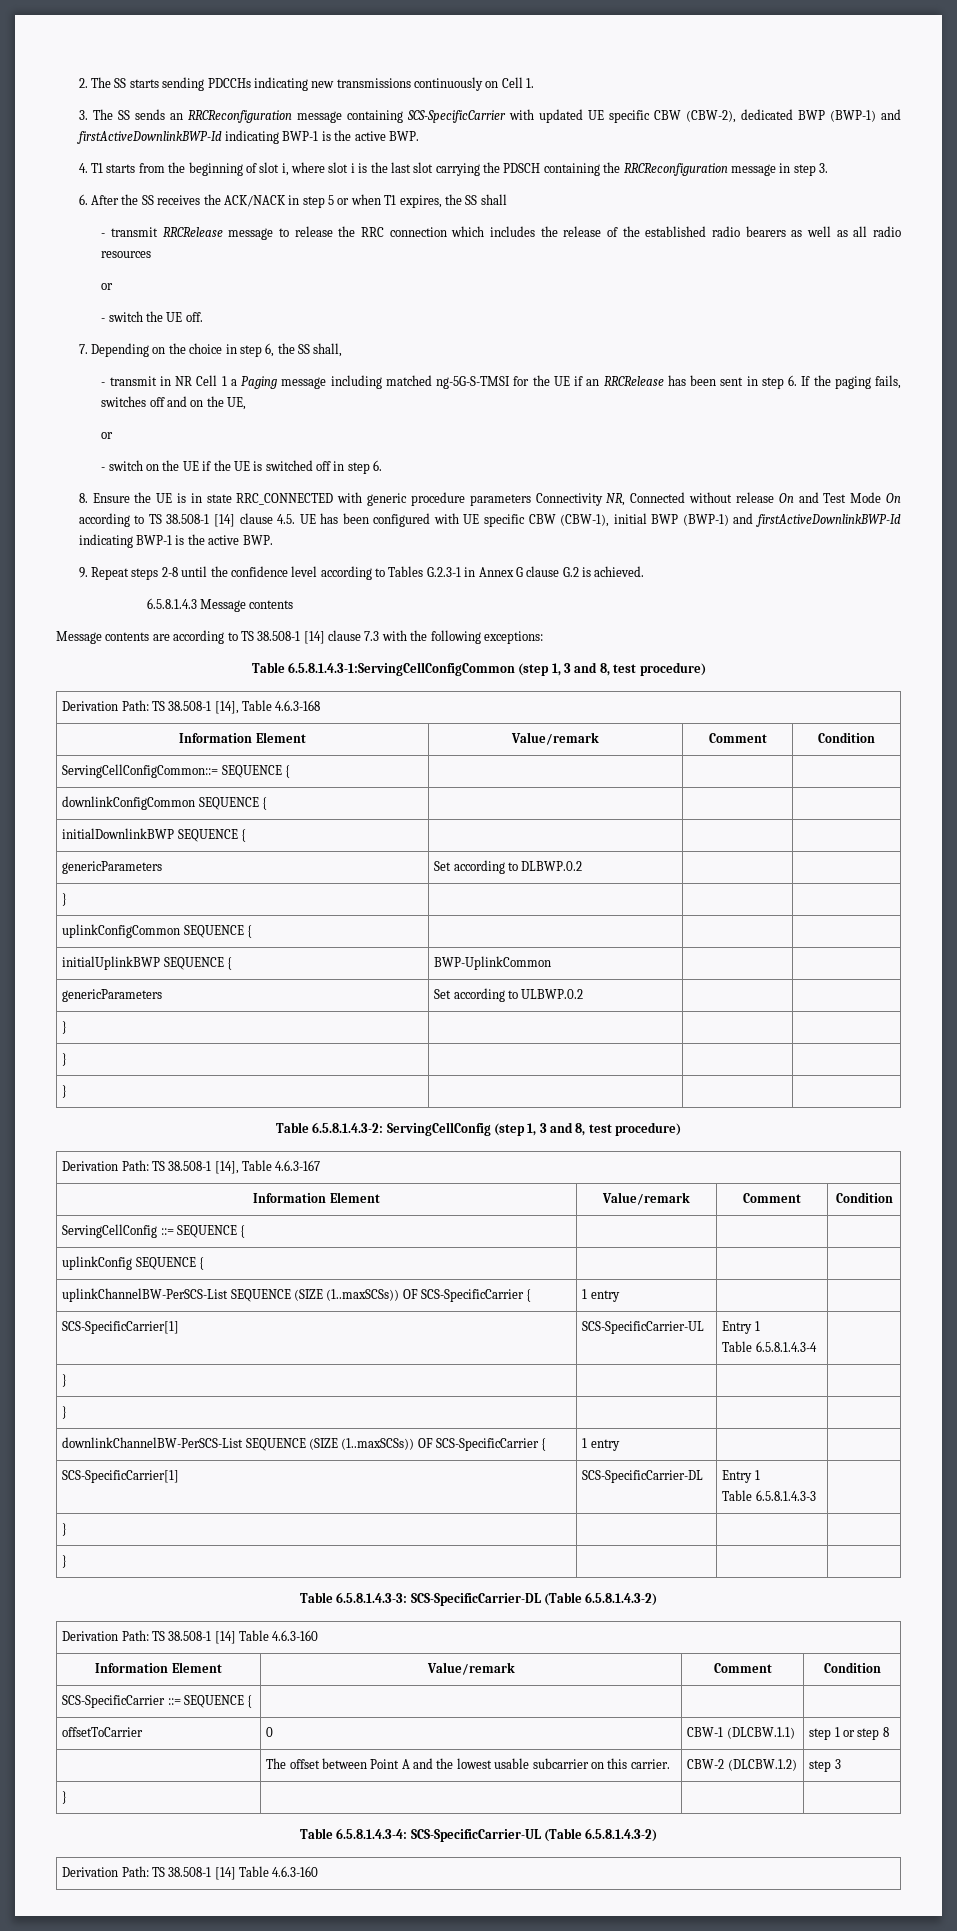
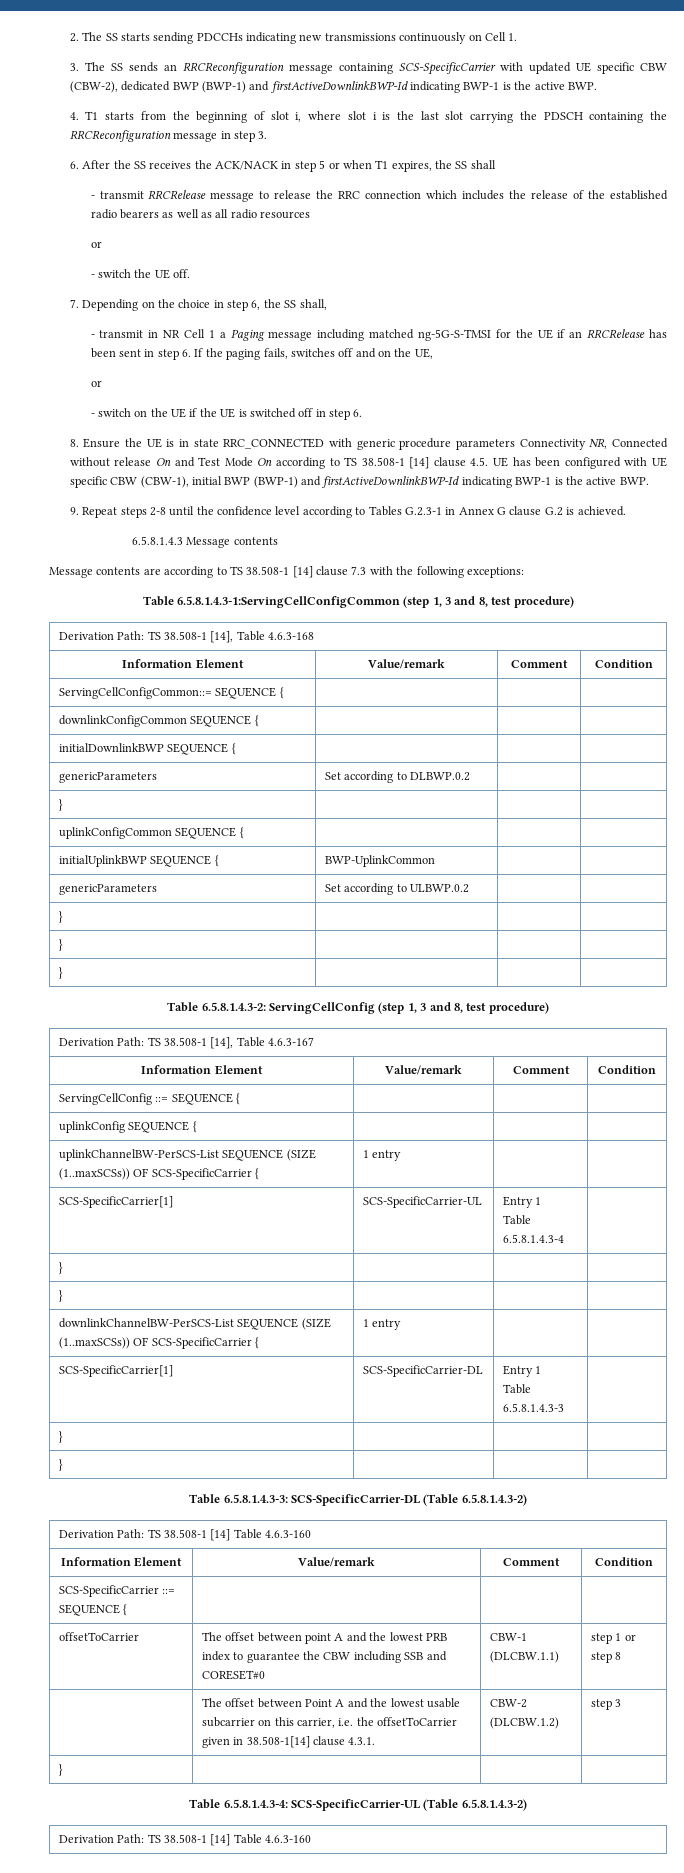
[266,1727,274,1737] 0 -> [201,1632,447,1644] [201,1651,447,1663] [201,1670,265,1680] The offset between point A and the lowest PRB index to guarantee the CBW including SSB and CORESET#0
[630,1759,670,1769] carrier. -> [297,1717,458,1728] [201,1736,376,1748] carrier, i.e. the offsetToCarrier given in 38.508-1[14] clause 4.3.1.

